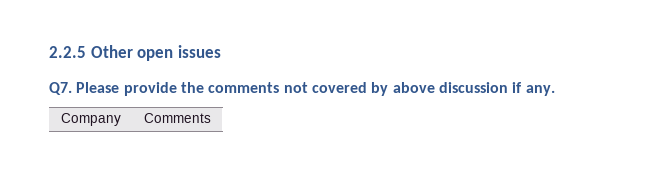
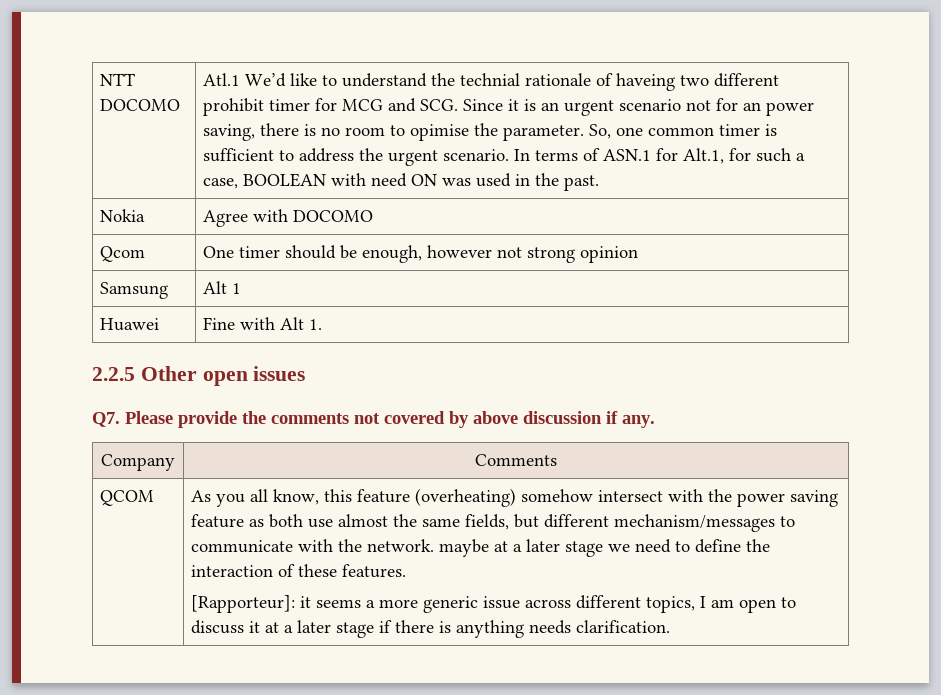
(49, 52) none -> [100,73,136,86] [100,99,181,111] [203,73,780,91] [203,98,815,116] [203,123,778,141] [203,148,806,166] [203,173,600,191] [100,209,146,222] [203,209,374,227] [100,246,146,262] [203,245,639,263] [100,282,169,299] [203,281,242,294] [100,318,160,331] [203,317,323,330] NTT DOCOMO | Atl.1 We’d like to understand the technial rationale of haveing two different prohibit timer for MCG and SCG. Since it is an urgent scenario not for an power saving, there is no room to opimise the parameter. So, one common timer is sufficient to address the urgent scenario. In terms of ASN.1 for Alt.1, for such a case, BOOLEAN with need ON was used in the past. // Nokia | Agree with DOCOMO // Qcom | One timer should be enough, however not strong opinion // Samsung | Alt 1 // Huawei | Fine with Alt 1. //
(211, 118) none -> [100,490,155,506] [191,488,839,507] [191,514,796,532] [191,539,771,557] [191,564,407,578] [191,595,797,613] [191,620,671,638] // QCOM | As you all know, this feature (overheating) somehow intersect with the power saving feature as both use almost the same fields, but different mechanism/messages to communicate with the network. maybe at a later stage we need to define the interaction of these features. // [Rapporteur]: it seems a more generic issue across different topics, I am open to discuss it at a later stage if there is anything needs clarification.

